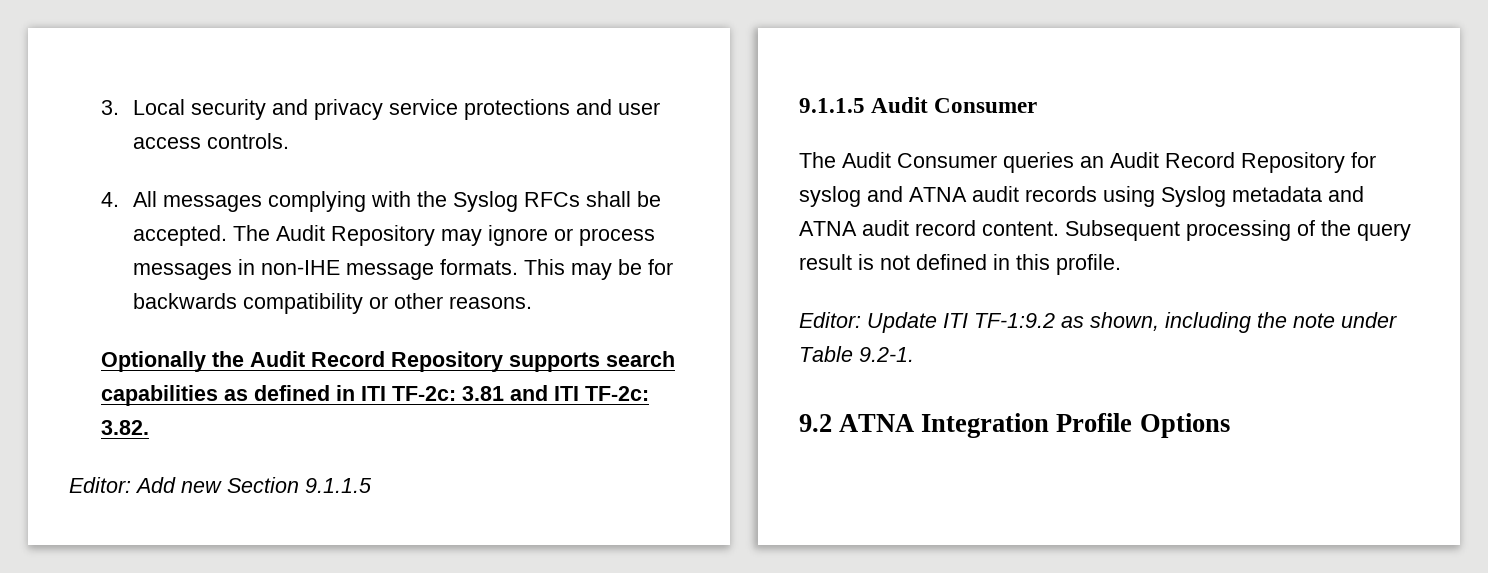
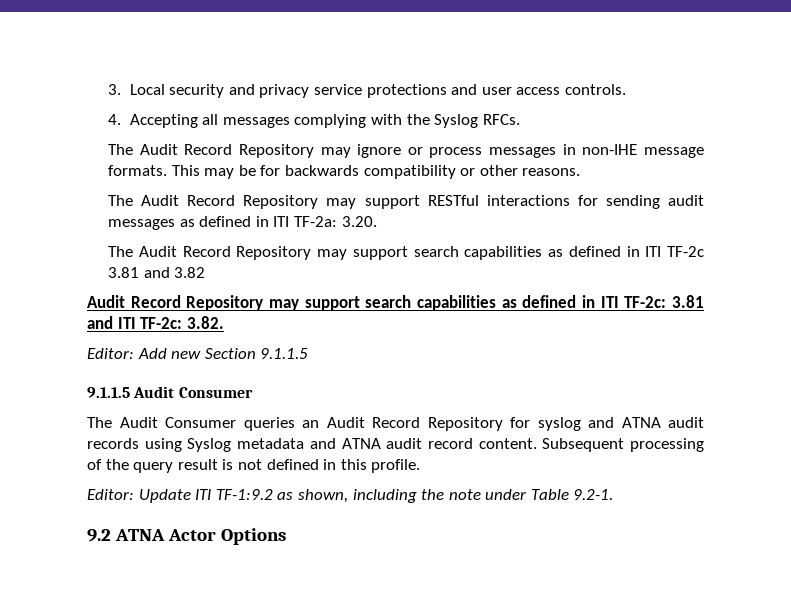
[132,191,157,207] All -> [129,114,219,128] Accepting all
[523,191,661,207] [132,225,325,246] RFCs shall be accepted. The Audit -> [482,114,520,125] [108,144,233,155] RFCs. // The Audit Record
[100,351,600,372] Optionally the Audit Record Repository supports -> [108,195,704,209] [108,216,377,230] [108,246,704,260] [108,267,206,278] [87,295,360,311] The Audit Record Repository may support RESTful interactions for sending audit messages as defined in ITI TF-2a: 3.20. // The Audit Record Repository may support search capabilities as defined in ITI TF-2c 3.81 and 3.82 // Audit Record Repository may support
[921,413,1133,438] Integration Profile -> [168,529,217,541] Actor

